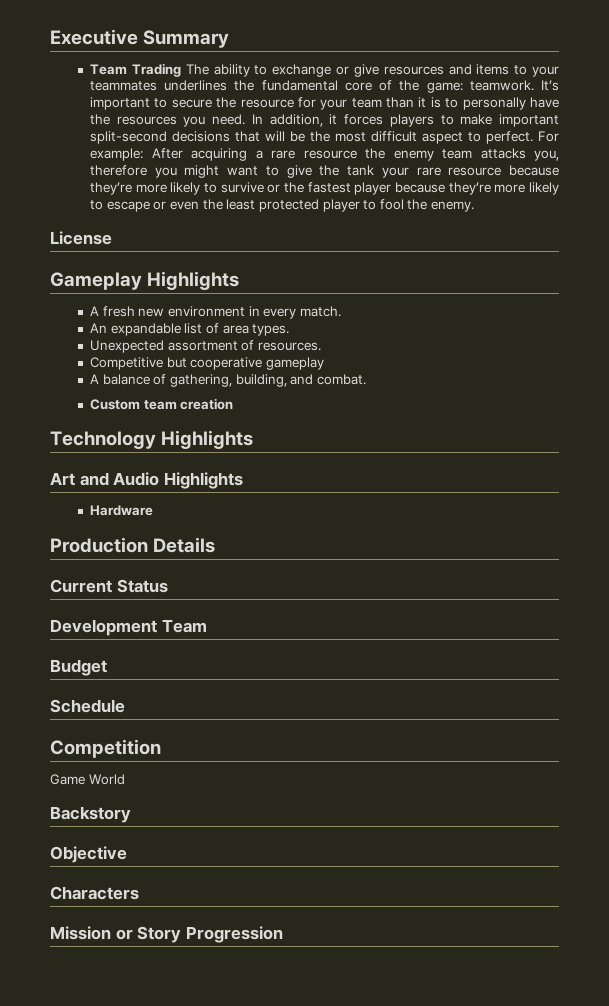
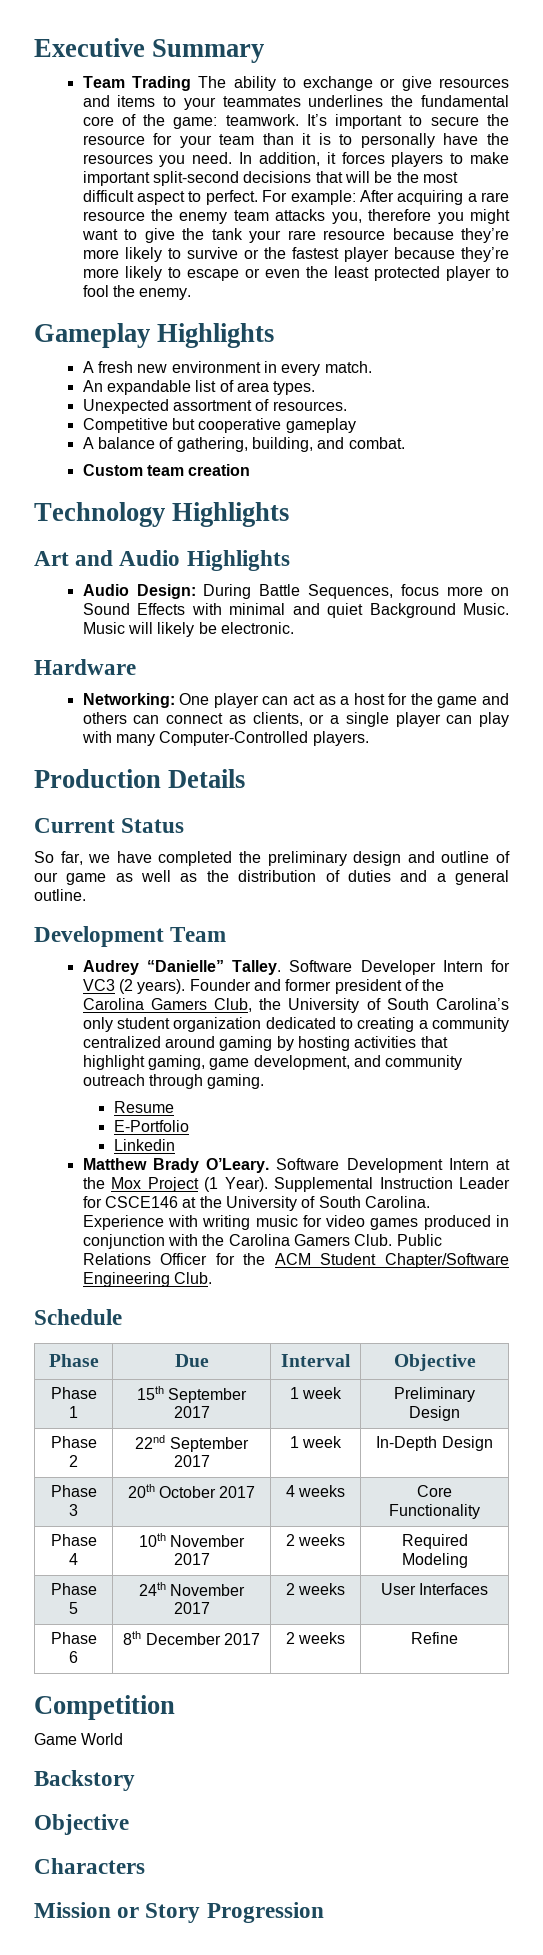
[50,231,112,245] // License -> (192, 294) none
[90,505,154,516] [50,537,216,553] [50,579,168,593] [50,619,207,636] [50,659,107,676] [50,699,125,713] Hardware // Production Details // Current Status // Development Team // Budget // Schedule -> [82,584,510,599] [82,603,510,618] [82,622,294,637] [34,659,136,675] [82,693,510,708] [82,712,509,727] [81,731,369,746] [34,769,246,788] [34,818,185,833] [34,851,511,866] [34,870,510,885] [34,889,86,901] [34,926,227,947] [82,960,511,975] [82,979,445,994] [82,998,509,1013] [82,1017,509,1032] [82,1036,448,1051] [82,1055,463,1070] [82,1074,265,1089] [113,1101,174,1113] [113,1120,189,1132] [113,1139,175,1151] [82,1158,511,1173] [82,1177,510,1192] [82,1196,430,1211] [82,1215,510,1230] [82,1234,442,1249] [82,1253,509,1268] [82,1272,212,1287] [34,1309,122,1325] [48,1354,99,1367] [174,1354,209,1367] [281,1354,351,1367] [393,1354,476,1371] [50,1387,97,1399] [69,1406,78,1418] [136,1386,248,1403] [173,1406,210,1418] [289,1387,343,1399] [394,1387,475,1402] [409,1406,460,1421] [50,1436,97,1448] [69,1455,78,1467] [135,1435,249,1452] [173,1455,210,1467] [289,1436,343,1448] [376,1436,493,1451] [50,1485,97,1497] [69,1504,78,1516] [127,1484,256,1498] [285,1485,346,1497] [417,1485,452,1497] [389,1504,480,1519] [50,1534,97,1546] [69,1553,78,1565] [138,1533,246,1547] [173,1553,210,1565] [285,1534,346,1546] [401,1534,468,1549] [401,1553,468,1568] [50,1583,97,1595] [69,1602,78,1614] [138,1582,246,1596] [173,1602,210,1614] [285,1583,346,1595] [380,1583,489,1595] [50,1632,97,1644] [69,1651,78,1663] [123,1631,260,1645] [285,1632,346,1644] [411,1632,458,1644] Audio Design: During Battle Sequences, focus more on Sound Effects with minimal and quiet Background Music. Music will likely be electronic. // Hardware // Networking: One player can act as a host for the game and others can connect as clients, or a single player can play with many Computer-Controlled players. // Production Details // Current Status // So far, we have completed the preliminary design and outline of our game as well as the distribution of duties and a general outline. // Development Team // Audrey “Danielle” Talley. Software Developer Intern for VC3 (2 years). Founder and former president of the Carolina Gamers Club, the University of South Carolina’s only student organization dedicated to creating a community centralized around gaming by hosting activities that highlight gaming, game development, and community outreach through gaming. // Resume // E-Portfolio // Linkedin // Matthew Brady O’Leary. Software Development Intern at the Mox Project (1 Year). Supplemental Instruction Leader for CSCE146 at the University of South Carolina. Experience with writing music for video games produced in conjunction with the Carolina Gamers Club. Public Relations Officer for the ACM Student Chapter/Software Engineering Club. // Schedule // Phase | Due | Interval | Objective // Phase 1 | 15th September 2017 | 1 week | Preliminary Design // Phase 2 | 22nd September 2017 | 1 week | In-Depth Design // Phase 3 | 20th October 2017 | 4 weeks | Core Functionality // Phase 4 | 10th November 2017 | 2 weeks | Required Modeling // Phase 5 | 24th November 2017 | 2 weeks | User Interfaces // Phase 6 | 8th December 2017 | 2 weeks | Refine

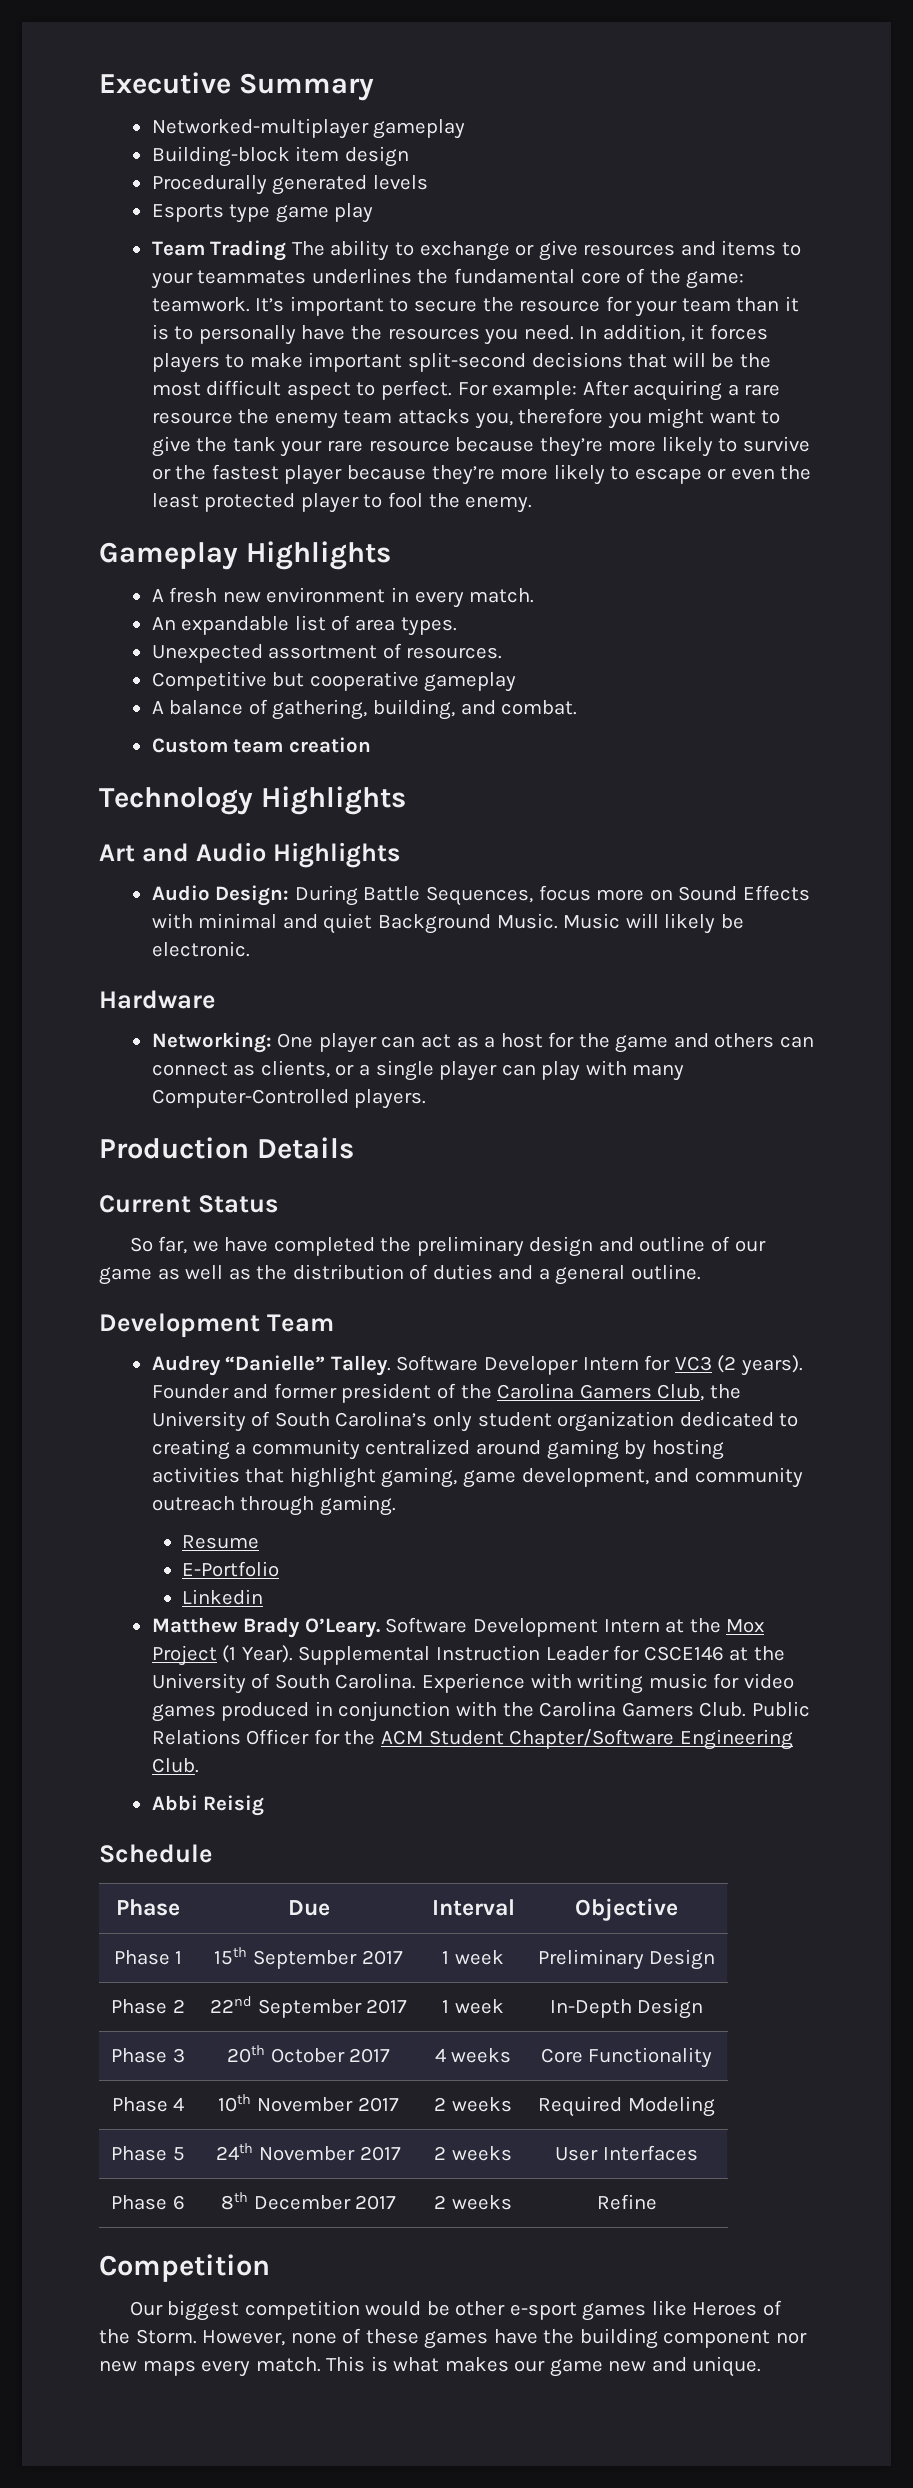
(265, 51) none -> [151,118,466,139] [151,146,409,167] [151,175,428,195] [151,203,374,223] // Networked-multiplayer gameplay // Building-block item design // Procedurally generated levels // Esports type game play
(212, 1278) none -> [151,1795,265,1816] // Abbi Reisig
[34,1733,124,1745] [34,1770,135,1791] [34,1814,129,1835] [34,1858,145,1874] [34,1902,324,1923] Game World // Backstory // Objective // Characters // Mission or Story Progression -> [129,2300,782,2321] [99,2328,807,2349] [99,2356,762,2377] Our biggest competition would be other e-sport games like Heroes of the Storm. However, none of these games have the building component nor new maps every match. This is what makes our game new and unique.

